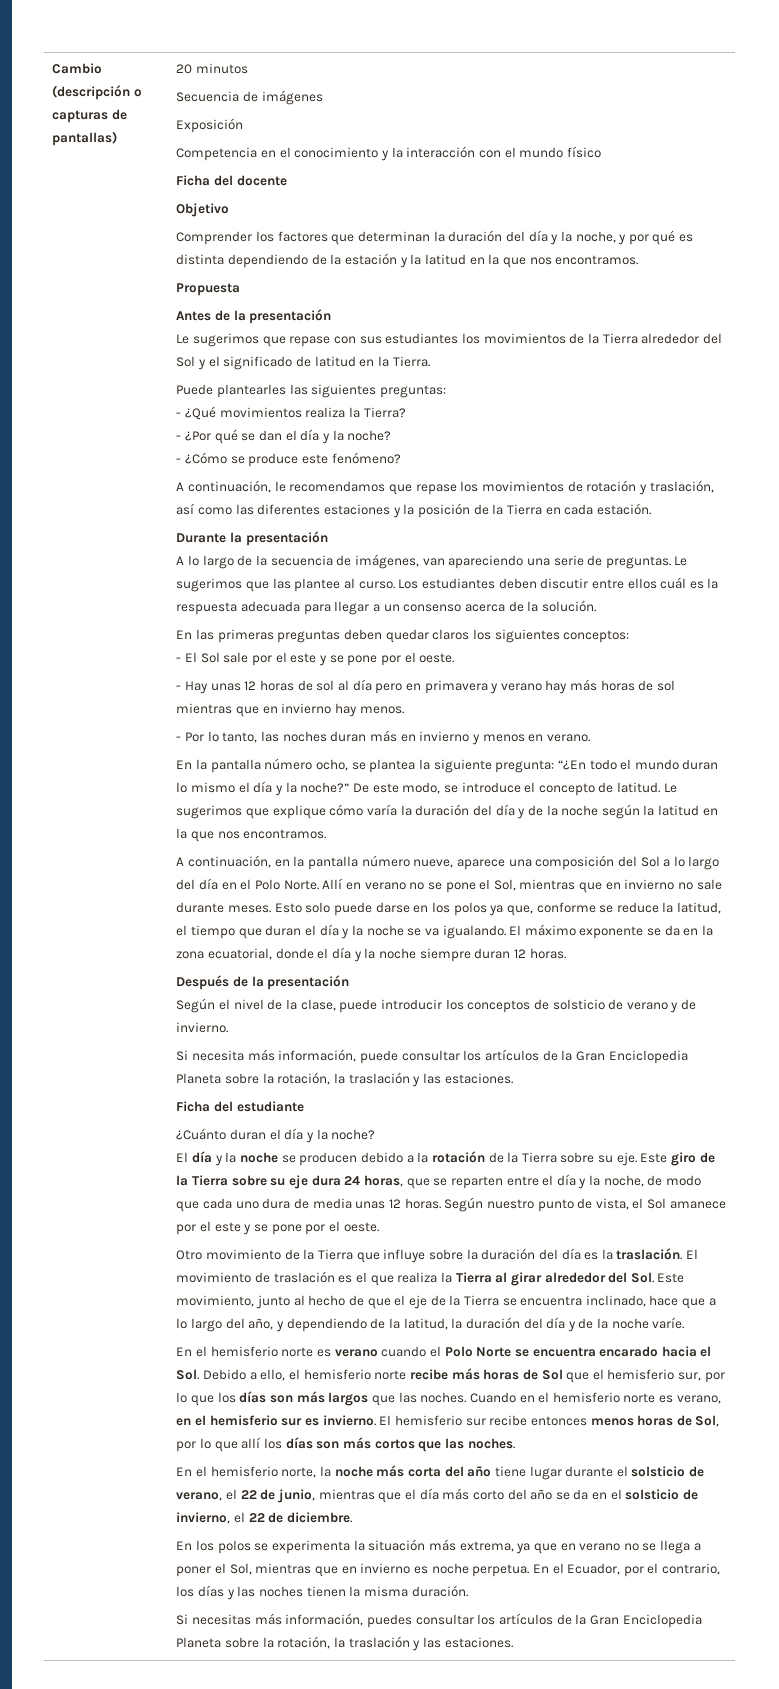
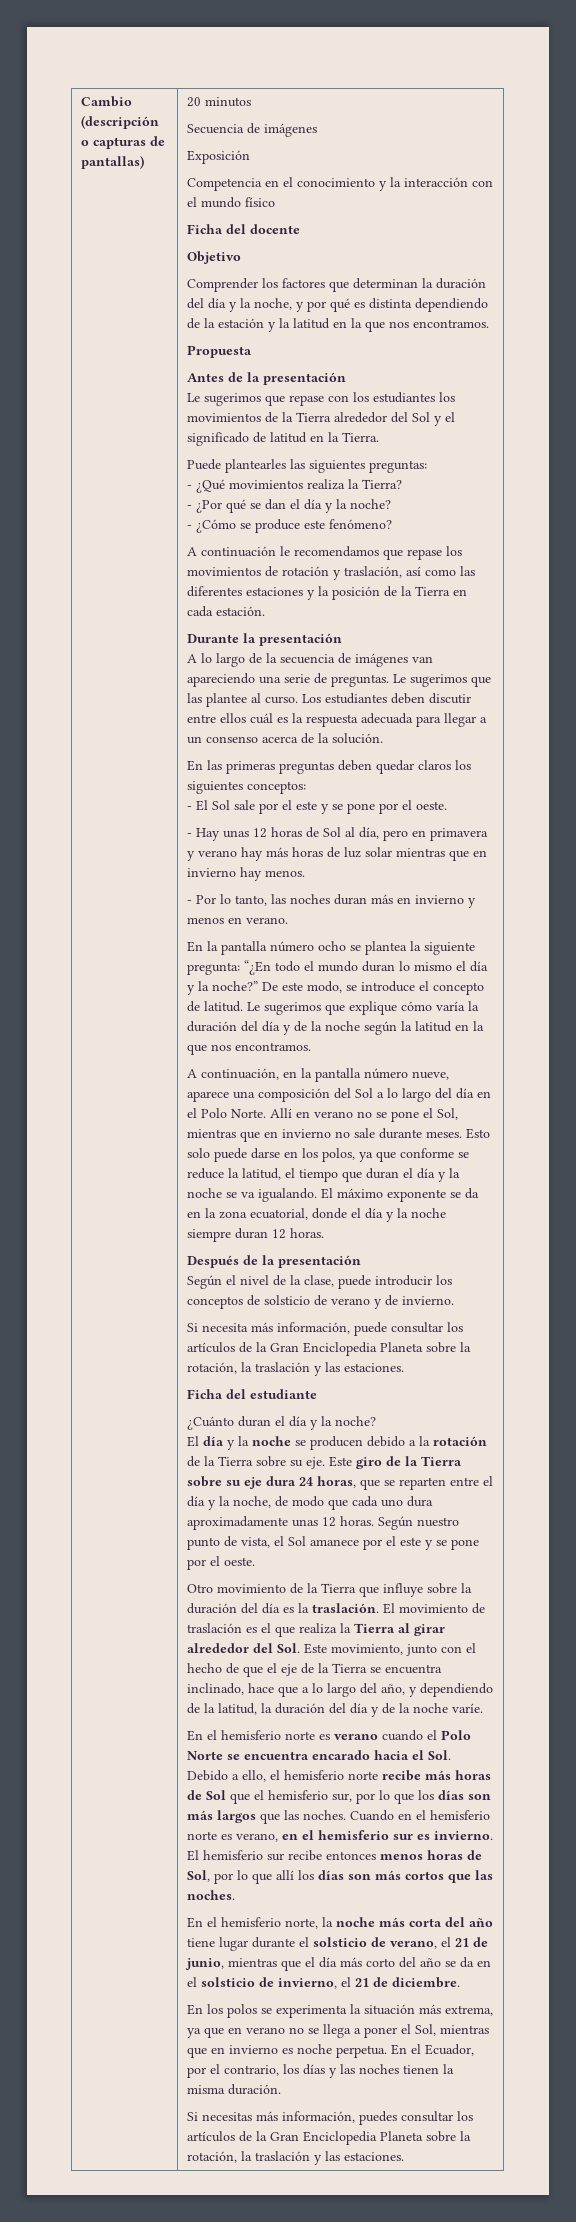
[359,336,382,344] sus -> [353,392,370,402] los
[188,480,272,493] continuación, -> [201,546,277,557] continuación
[354,554,419,569] imágenes, -> [355,653,409,667] imágenes
[316,679,372,691] sol al día -> [323,827,380,839] Sol al día,
[657,680,676,691] sol -> [344,847,393,858] luz solar
[315,759,348,771] ocho, -> [318,941,347,951] ocho
[453,902,533,916] polos ya que, -> [322,1148,397,1162] polos, ya que
[293,1198,352,1209] de media -> [187,1516,289,1530] aproximadamente
[293,1295,305,1306] al -> [441,1643,477,1653] con el
[240,1490,257,1499] 22 -> [455,1938,470,1947] 21
[248,1513,265,1522] 22 -> [355,1978,370,1987] 21

